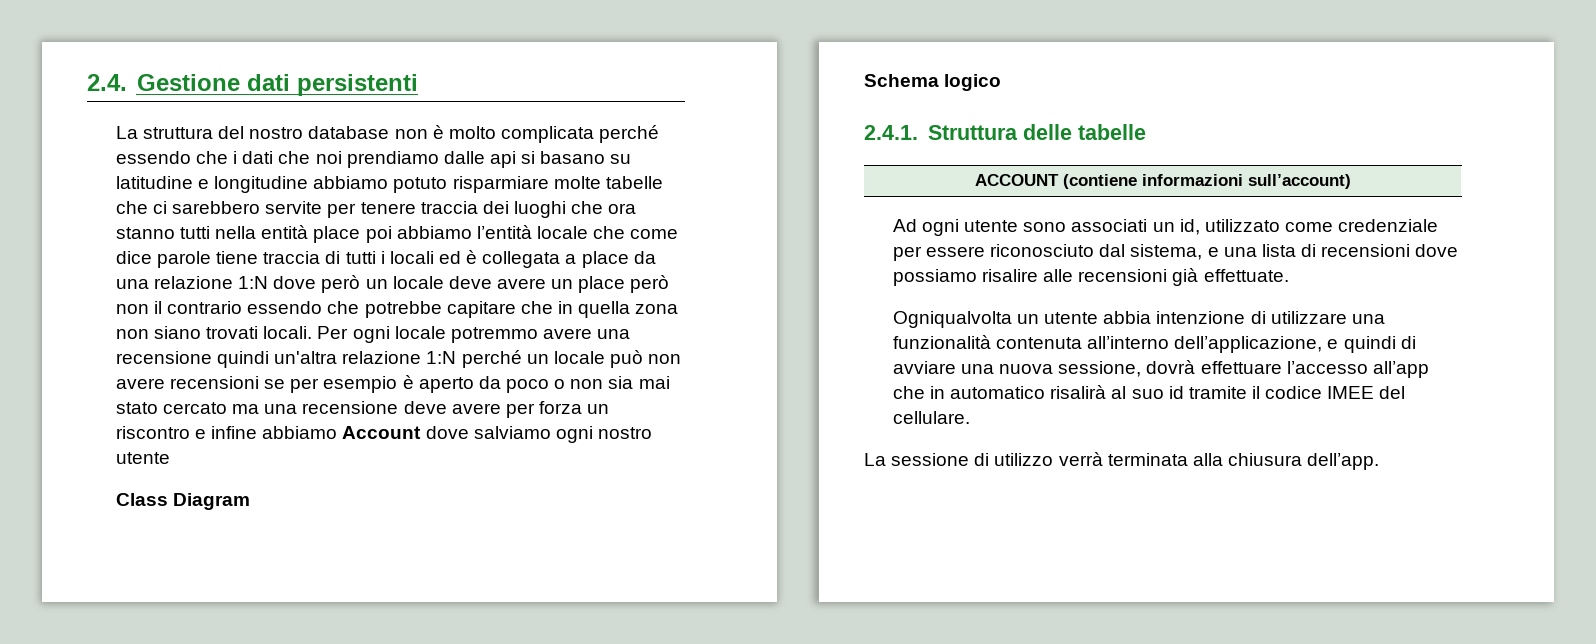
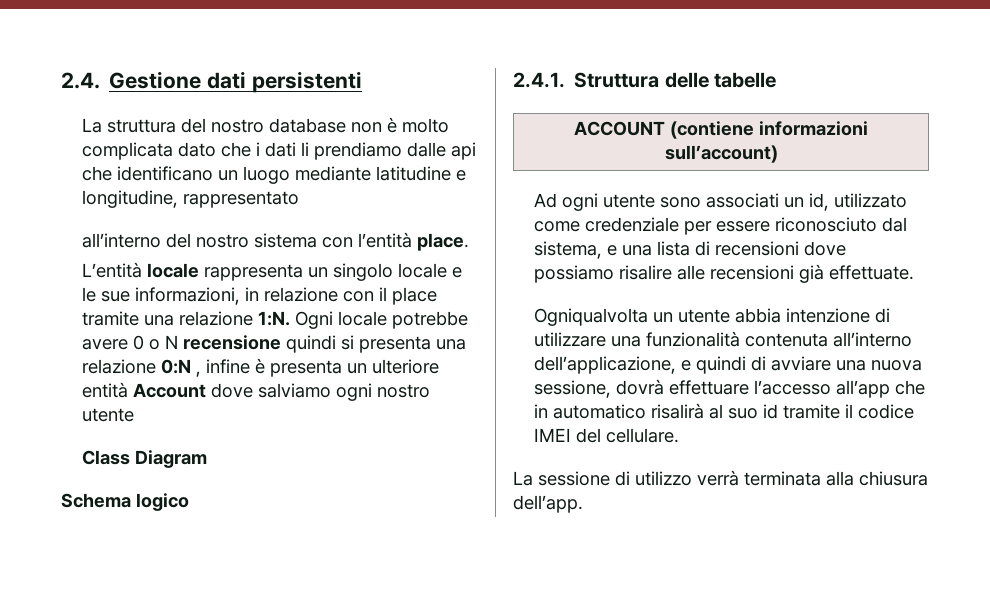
[599,125,660,143] [115,151,191,164] perché essendo -> [178,142,217,157] dato
[278,151,342,164] che noi -> [301,142,310,156] li
[521,151,632,164] [115,176,663,193] [115,201,637,218] [115,225,679,243] [115,250,656,268] [115,275,670,293] [115,301,679,318] [115,326,631,343] [115,350,682,368] [115,375,670,393] [115,401,610,418] [115,426,338,439] si basano su latitudine e longitudine abbiamo potuto risparmiare molte tabelle che ci sarebbero servite per tenere traccia dei luoghi che ora stanno tutti nella entità place poi abbiamo l’entità locale che come dice parole tiene traccia di tutti i locali ed è collegata a place da una relazione 1:N dove però un locale deve avere un place però non il contrario essendo che potrebbe capitare che in quella zona non siano trovati locali. Per ogni locale potremmo avere una recensione quindi un'altra relazione 1:N perché un locale può non avere recensioni se per esempio è aperto da poco o non sia mai stato cercato ma una recensione deve avere per forza un riscontro e infine abbiamo -> [82,166,467,184] [82,190,300,208] [82,232,470,251] [82,262,463,281] [82,287,438,305] [82,311,469,329] [82,335,467,353] [82,358,440,377] [82,382,129,398] che identificano un luogo mediante latitudine e longitudine, rappresentato // all’interno del nostro sistema con l’entità place. // L’entità locale rappresenta un singolo locale e le sue informazioni, in relazione con il place tramite una relazione 1:N. Ogni locale potrebbe avere 0 o N recensione quindi si presenta una relazione 0:N , infine è presenta un ulteriore entità
[1327,386,1375,399] IMEE -> [534,428,572,442] IMEI

